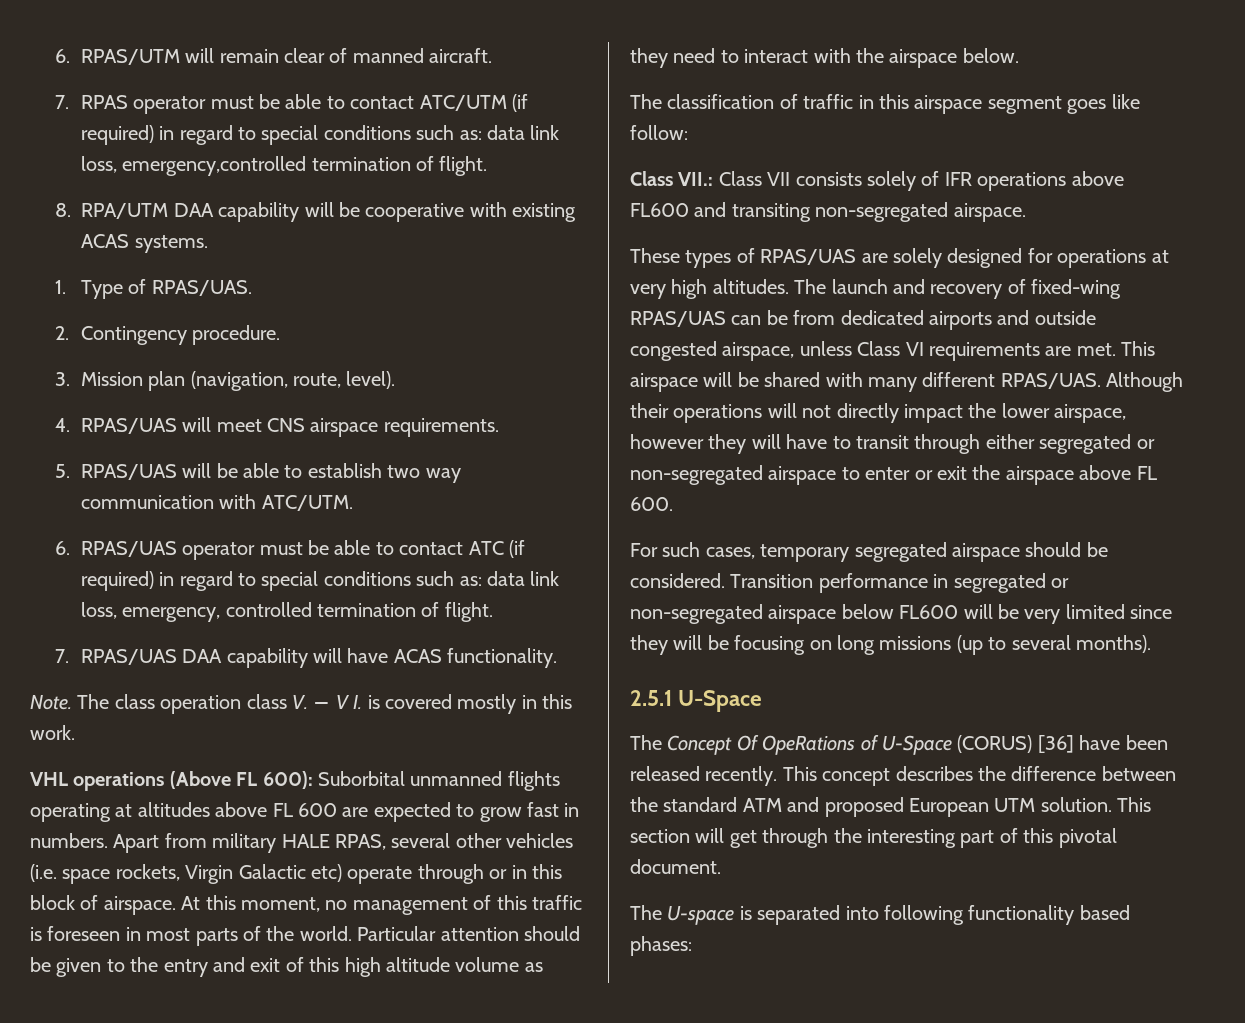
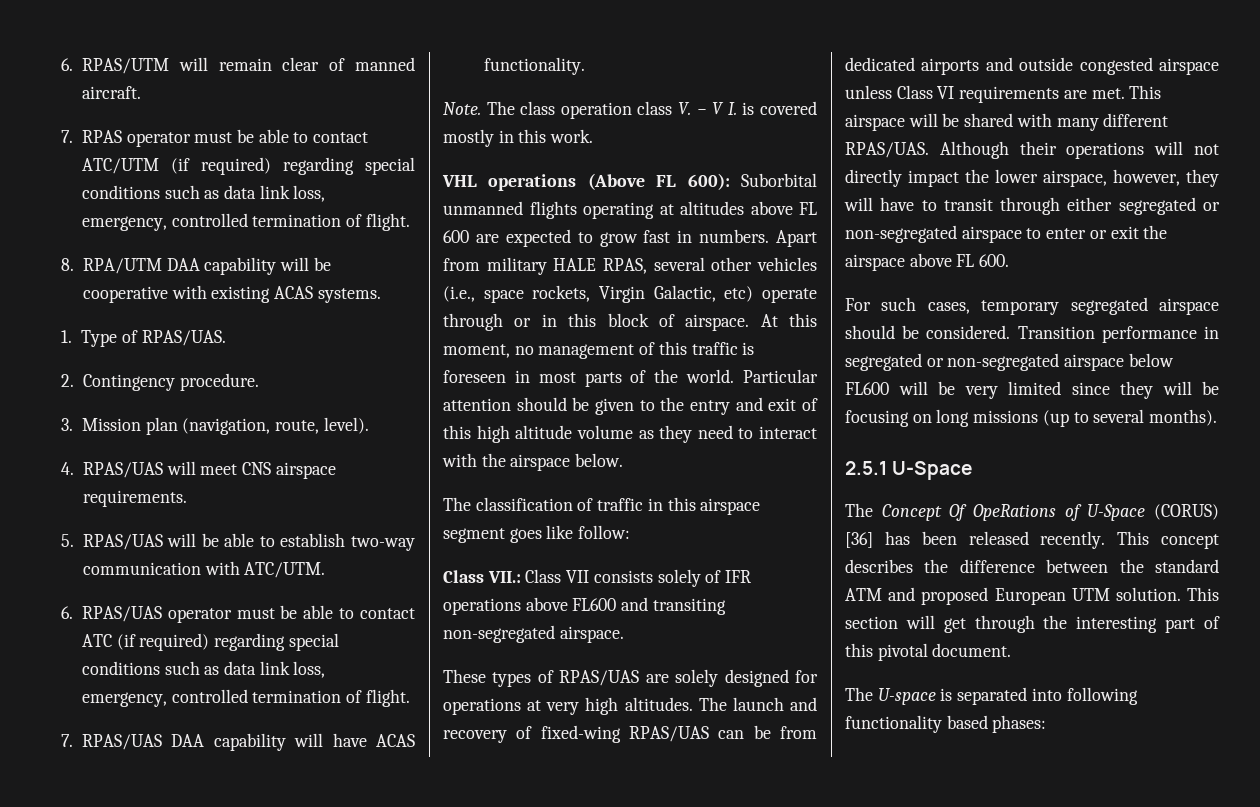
[159,125,560,145] [80,156,307,176] in regard to special conditions such as: data link loss, emergency,controlled -> [282,157,416,175] [81,185,326,202] [81,213,248,231] regarding special conditions such as data link loss, emergency, controlled
[387,465,461,483] two way -> [351,536,415,551] two-way
[159,571,482,591] in regard to special conditions such as: -> [214,633,339,651] [81,661,220,675] regarding special conditions such as
[30,864,57,882] (i.e. -> [443,286,475,302] (i.e.,
[238,864,306,879] Galactic -> [653,285,716,302] Galactic,
[722,342,795,361] airspace, -> [1159,58,1219,75] airspace
[630,434,704,449] however -> [1113,169,1180,186] however,
[1079,735,1121,750] have -> [884,531,910,545] has

